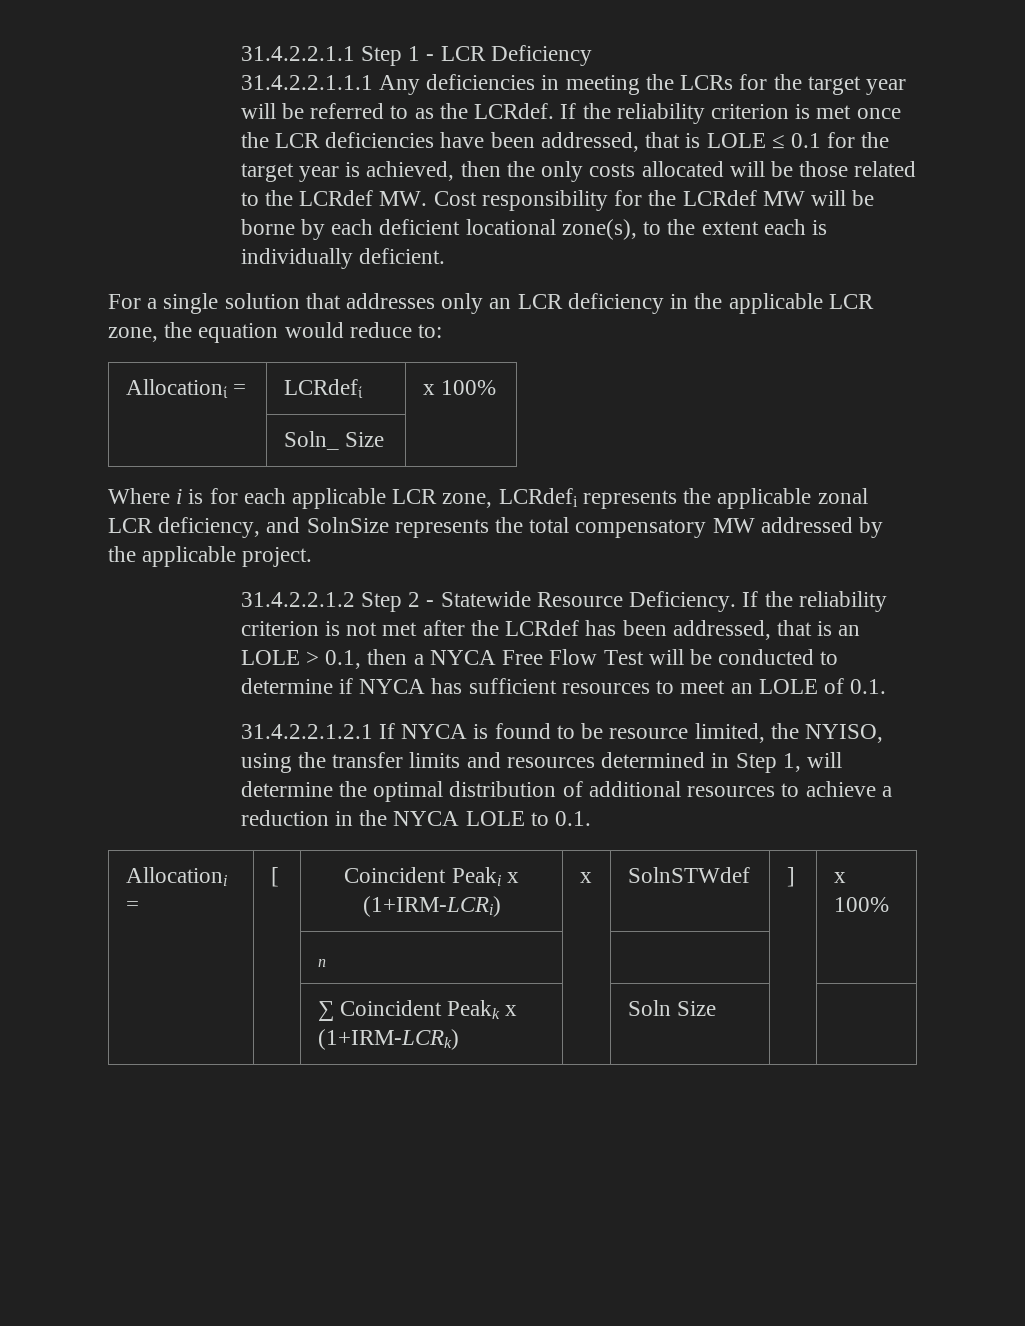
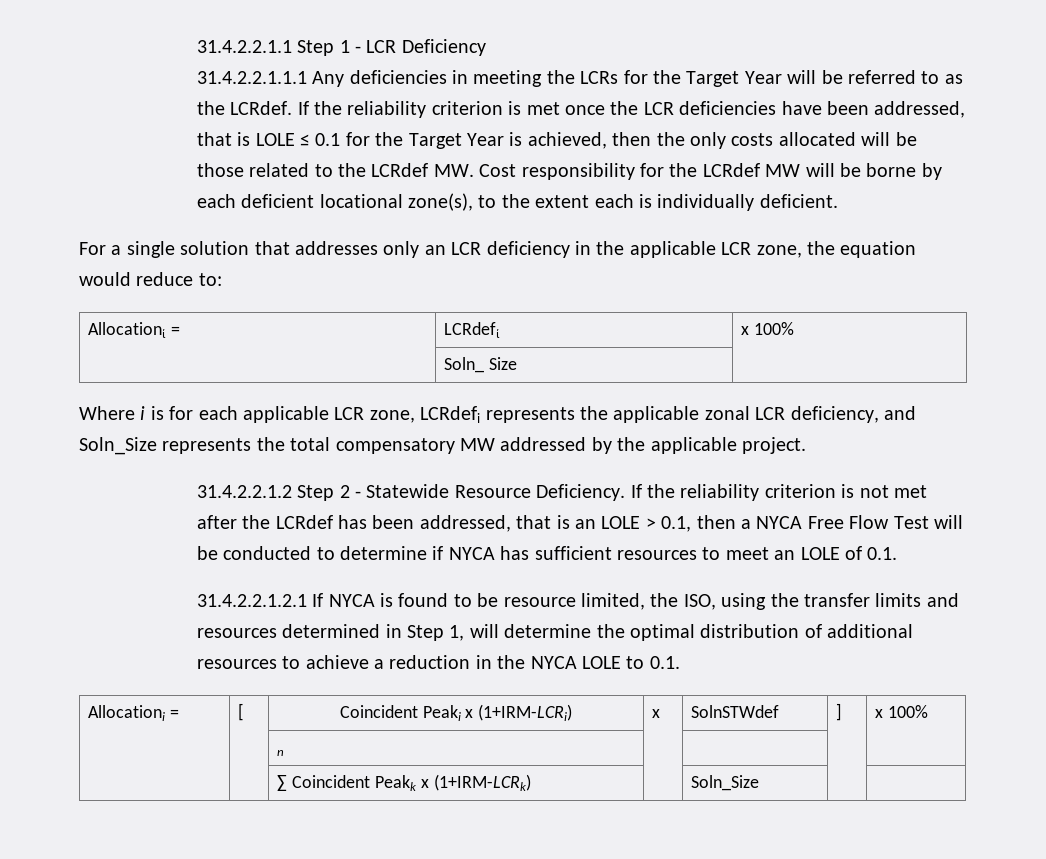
[807,76,906,95] target year -> [686,71,782,87] Target Year
[240,163,340,182] target year -> [408,133,504,149] Target Year
[306,517,389,533] SolnSize -> [79,437,157,455] Soln_Size
[804,724,883,743] NYISO, -> [683,594,716,610] ISO,
[627,1000,716,1016] Soln Size -> [691,775,760,791] Soln_Size

